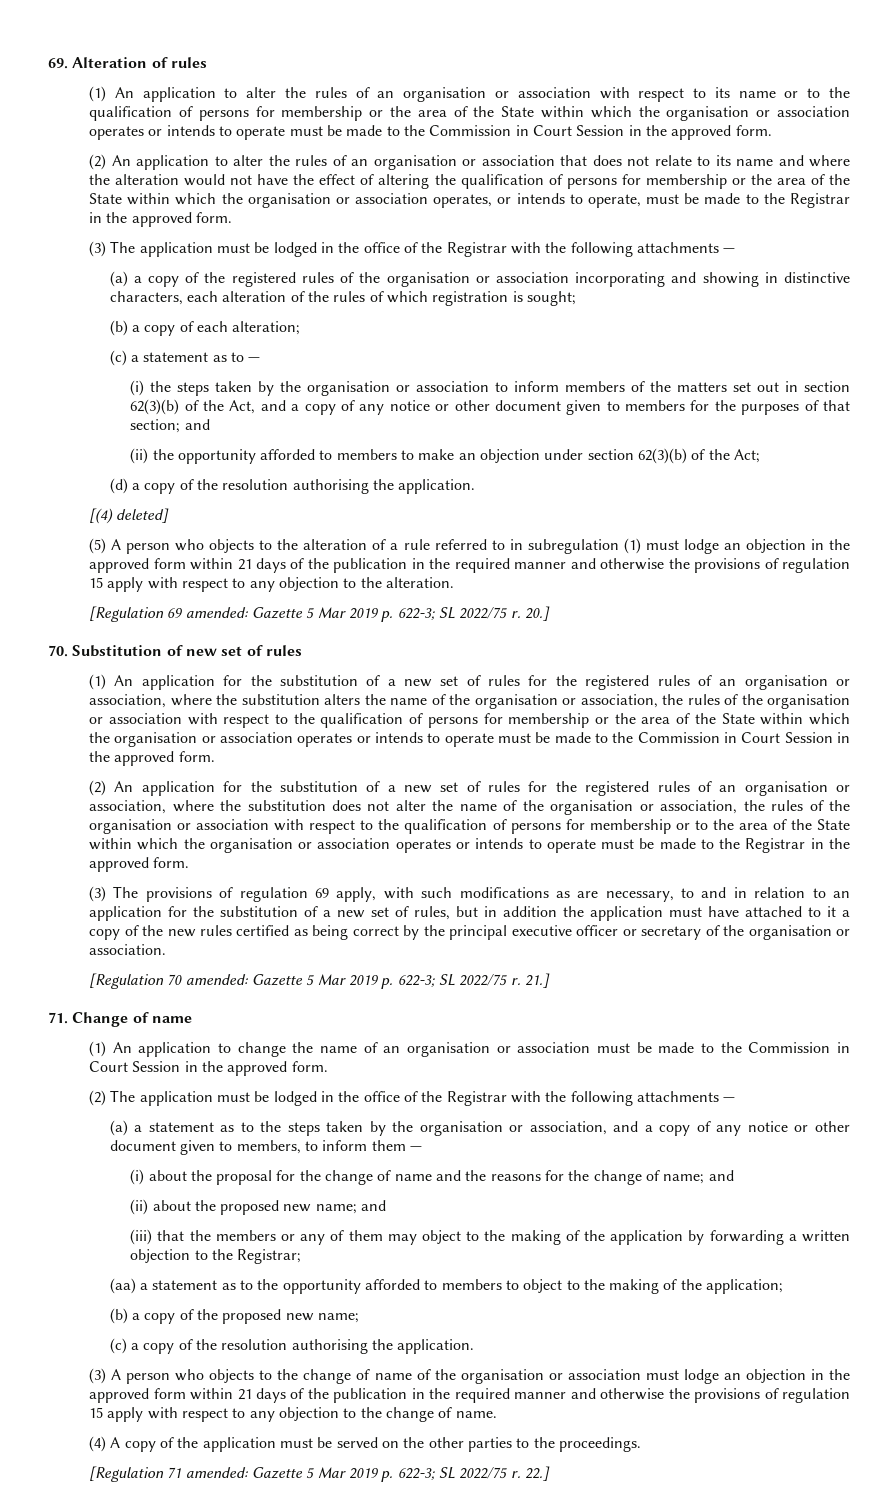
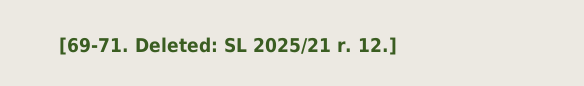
[48,57,207,69] [89,86,850,102] [89,106,851,121] [89,125,772,140] [89,154,850,170] [89,174,851,189] [89,193,851,208] [89,212,233,227] [89,241,736,257] [109,271,850,287] [109,291,576,306] [109,320,301,336] [109,350,261,366] [130,380,851,396] [130,399,851,415] [130,419,210,433] [130,448,761,464] [109,478,476,494] [89,508,170,524] [89,538,850,554] [89,558,851,573] [89,577,454,592] [89,606,550,622] [48,645,302,657] [89,674,850,690] [89,694,850,709] [89,713,850,728] [89,732,851,747] [89,751,215,766] [89,780,850,796] [89,800,851,815] [89,819,850,834] [89,838,851,853] [89,857,190,872] [89,886,850,902] [89,906,850,921] [89,925,851,940] [89,944,167,955] [89,973,550,989] [48,1012,192,1027] [89,1041,850,1057] [89,1061,328,1076] [89,1090,736,1106] [109,1120,851,1136] [109,1140,422,1155] [130,1169,734,1185] [130,1199,387,1215] [130,1229,850,1245] [130,1249,302,1264] [109,1278,784,1294] [109,1308,359,1324] [109,1338,475,1354] [89,1368,851,1384] [89,1388,851,1403] [89,1407,497,1422] [89,1436,641,1452] [89,1466,550,1482] 69. Alteration of rules // (1) An application to alter the rules of an organisation or association with respect to its name or to the qualification of persons for membership or the area of the State within which the organisation or association operates or intends to operate must be made to the Commission in Court Session in the approved form. // (2) An application to alter the rules of an organisation or association that does not relate to its name and where the alteration would not have the effect of altering the qualification of persons for membership or the area of the State within which the organisation or association operates, or intends to operate, must be made to the Registrar in the approved form. // (3) The application must be lodged in the office of the Registrar with the following attachments — // (a) a copy of the registered rules of the organisation or association incorporating and showing in distinctive characters, each alteration of the rules of which registration is sought; // (b) a copy of each alteration; // (c) a statement as to — // (i) the steps taken by the organisation or association to inform members of the matters set out in section 62(3)(b) of the Act, and a copy of any notice or other document given to members for the purposes of that section; and // (ii) the opportunity afforded to members to make an objection under section 62(3)(b) of the Act; // (d) a copy of the resolution authorising the application. // [(4) deleted] // (5) A person who objects to the alteration of a rule referred to in subregulation (1) must lodge an objection in the approved form within 21 days of the publication in the required manner and otherwise the provisions of regulation 15 apply with respect to any objection to the alteration. // [Regulation 69 amended: Gazette 5 Mar 2019 p. 622-3; SL 2022/75 r. 20.] // 70. Substitution of new set of rules // (1) An application for the substitution of a new set of rules for the registered rules of an organisation or association, where the substitution alters the name of the organisation or association, the rules of the organisation or association with respect to the qualification of persons for membership or the area of the State within which the organisation or association operates or intends to operate must be made to the Commission in Court Session in the approved form. // (2) An application for the substitution of a new set of rules for the registered rules of an organisation or association, where the substitution does not alter the name of the organisation or association, the rules of the organisation or association with respect to the qualification of persons for membership or to the area of the State within which the organisation or association operates or intends to operate must be made to the Registrar in the approved form. // (3) The provisions of regulation 69 apply, with such modifications as are necessary, to and in relation to an application for the substitution of a new set of rules, but in addition the application must have attached to it a copy of the new rules certified as being correct by the principal executive officer or secretary of the organisation or association. // [Regulation 70 amended: Gazette 5 Mar 2019 p. 622-3; SL 2022/75 r. 21.] // 71. Change of name // (1) An application to change the name of an organisation or association must be made to the Commission in Court Session in the approved form. // (2) The application must be lodged in the office of the Registrar with the following attachments — // (a) a statement as to the steps taken by the organisation or association, and a copy of any notice or other document given to members, to inform them — // (i) about the proposal for the change of name and the reasons for the change of name; and // (ii) about the proposed new name; and // (iii) that the members or any of them may object to the making of the application by forwarding a written objection to the Registrar; // (aa) a statement as to the opportunity afforded to members to object to the making of the application; // (b) a copy of the proposed new name; // (c) a copy of the resolution authorising the application. // (3) A person who objects to the change of name of the organisation or association must lodge an objection in the approved form within 21 days of the publication in the required manner and otherwise the provisions of regulation 15 apply with respect to any objection to the change of name. // (4) A copy of the application must be served on the other parties to the proceedings. // [Regulation 71 amended: Gazette 5 Mar 2019 p. 622-3; SL 2022/75 r. 22.] -> [59,37,397,55] [69-71. Deleted: SL 2025/21 r. 12.]

